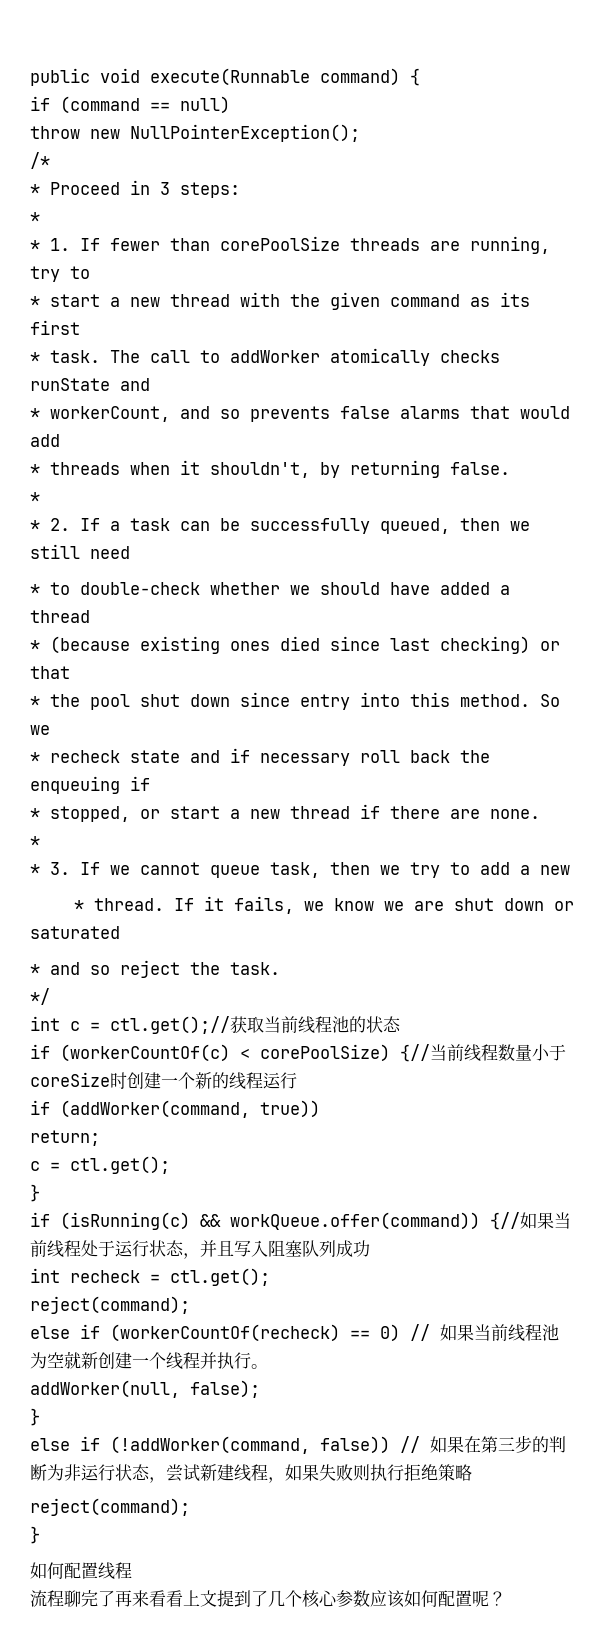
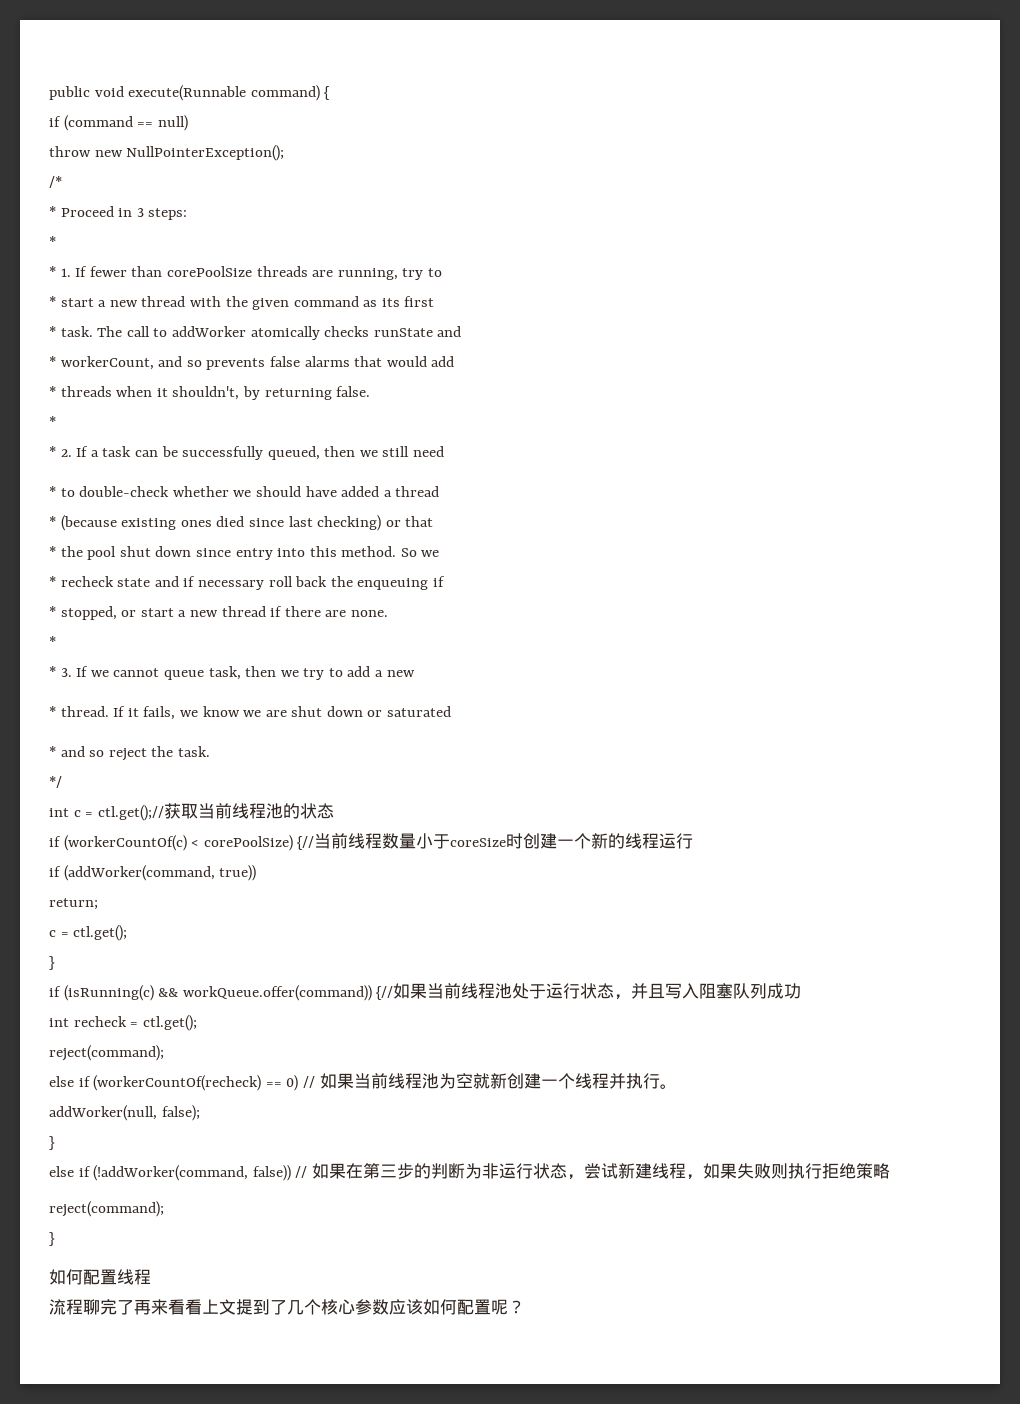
(81, 1248) none -> [495,983,513,999] 池

